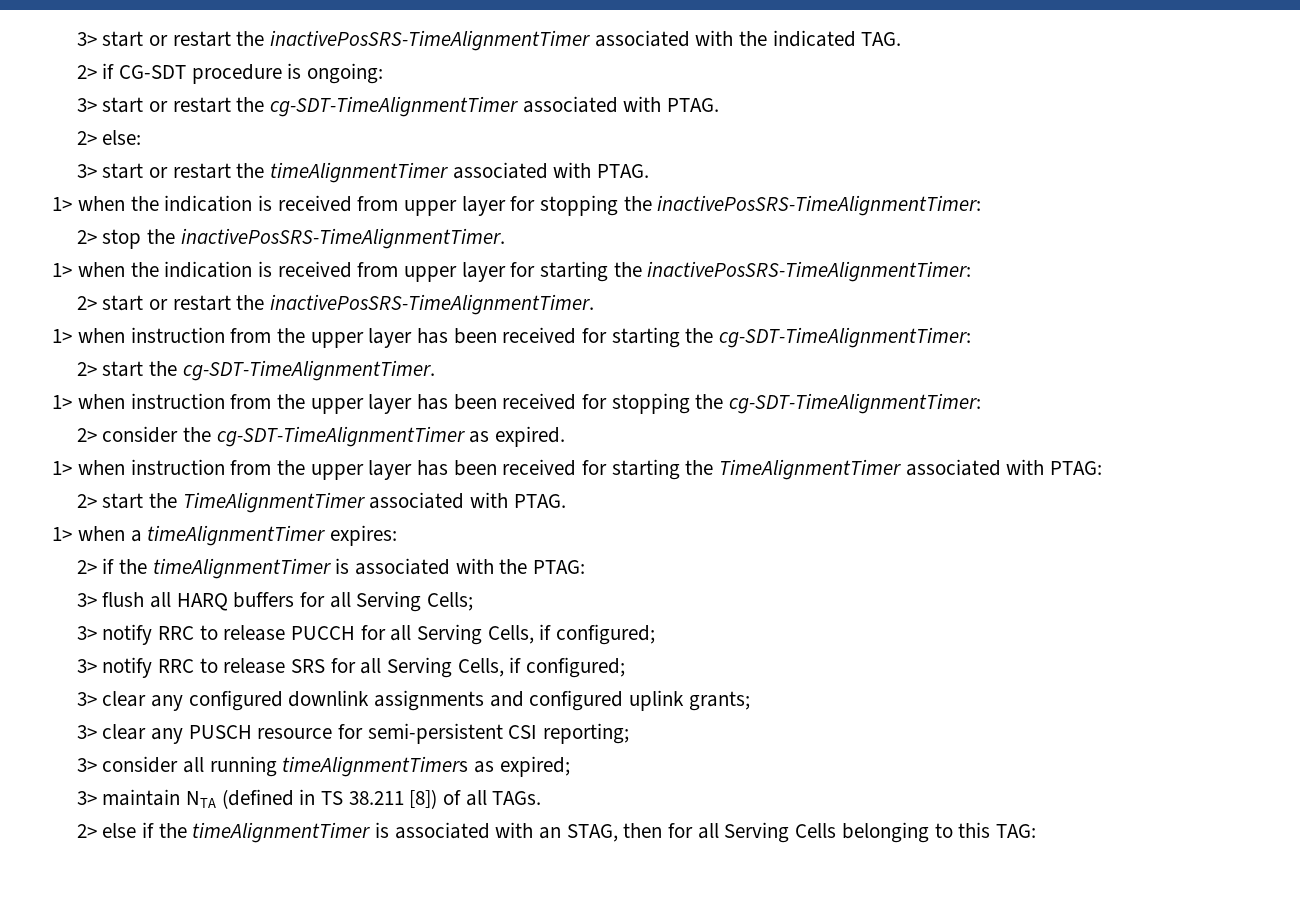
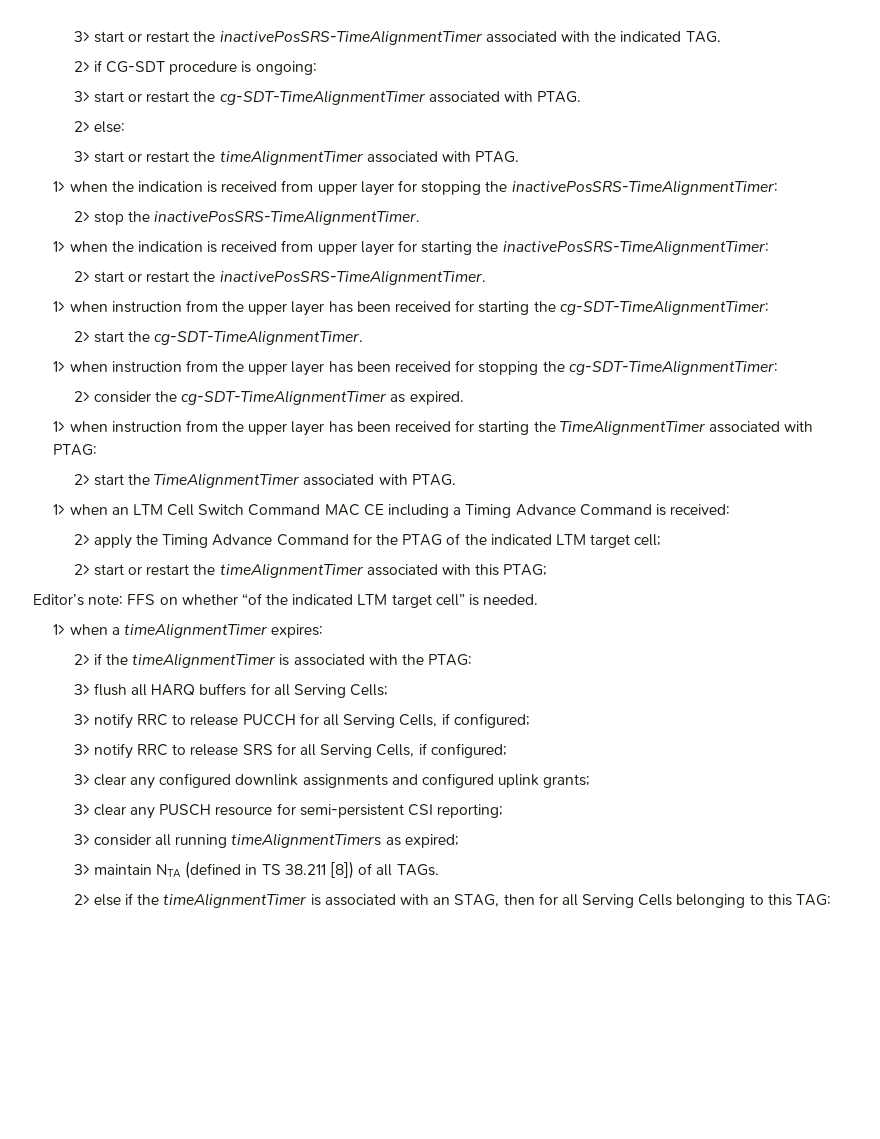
(566, 501) none -> [53,504,731,518] [73,533,662,549] [73,563,548,578] [33,593,539,608] // 1> when an LTM Cell Switch Command MAC CE including a Timing Advance Command is received: // 2> apply the Timing Advance Command for the PTAG of the indicated LTM target cell; // 2> start or restart the timeAlignmentTimer associated with this PTAG; // Editor’s note: FFS on whether “of the indicated LTM target cell” is needed.

